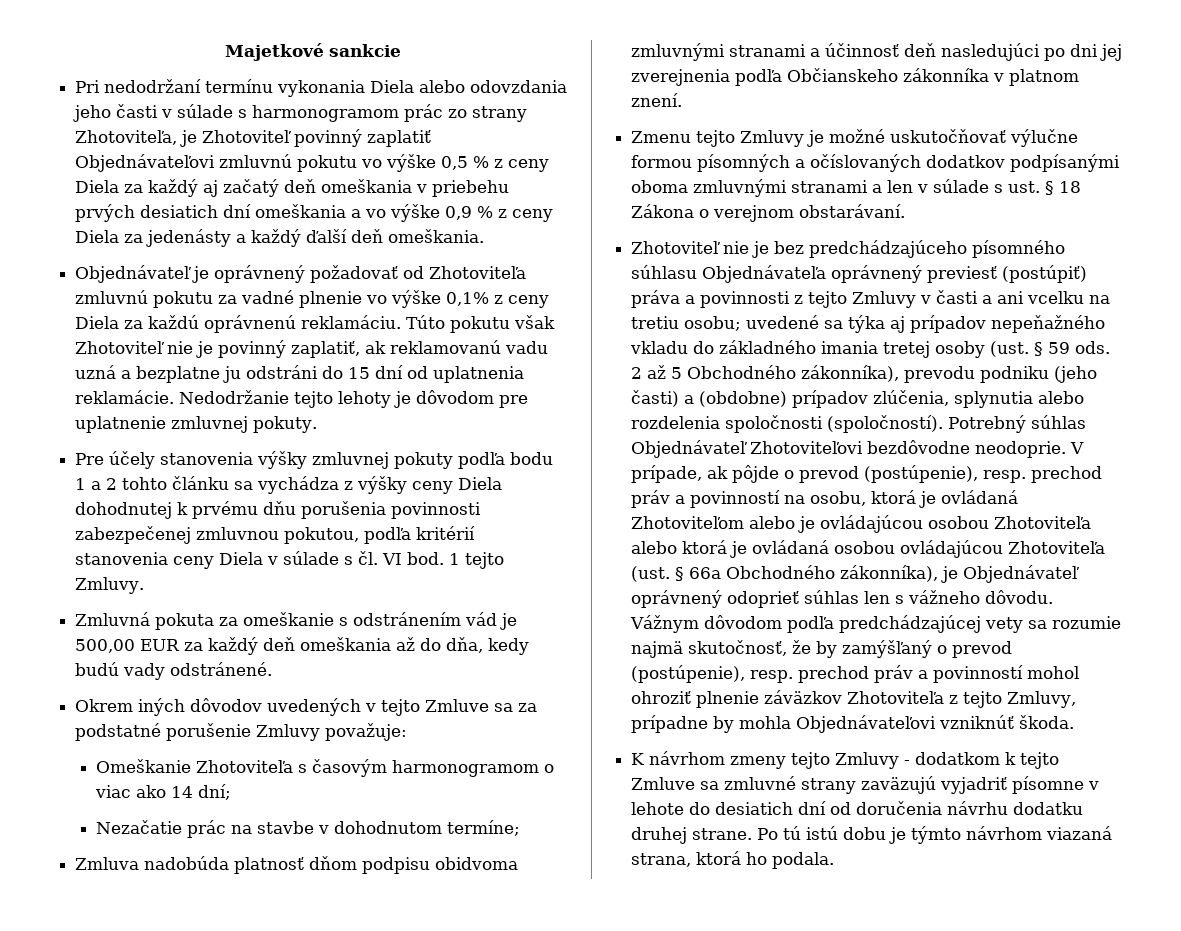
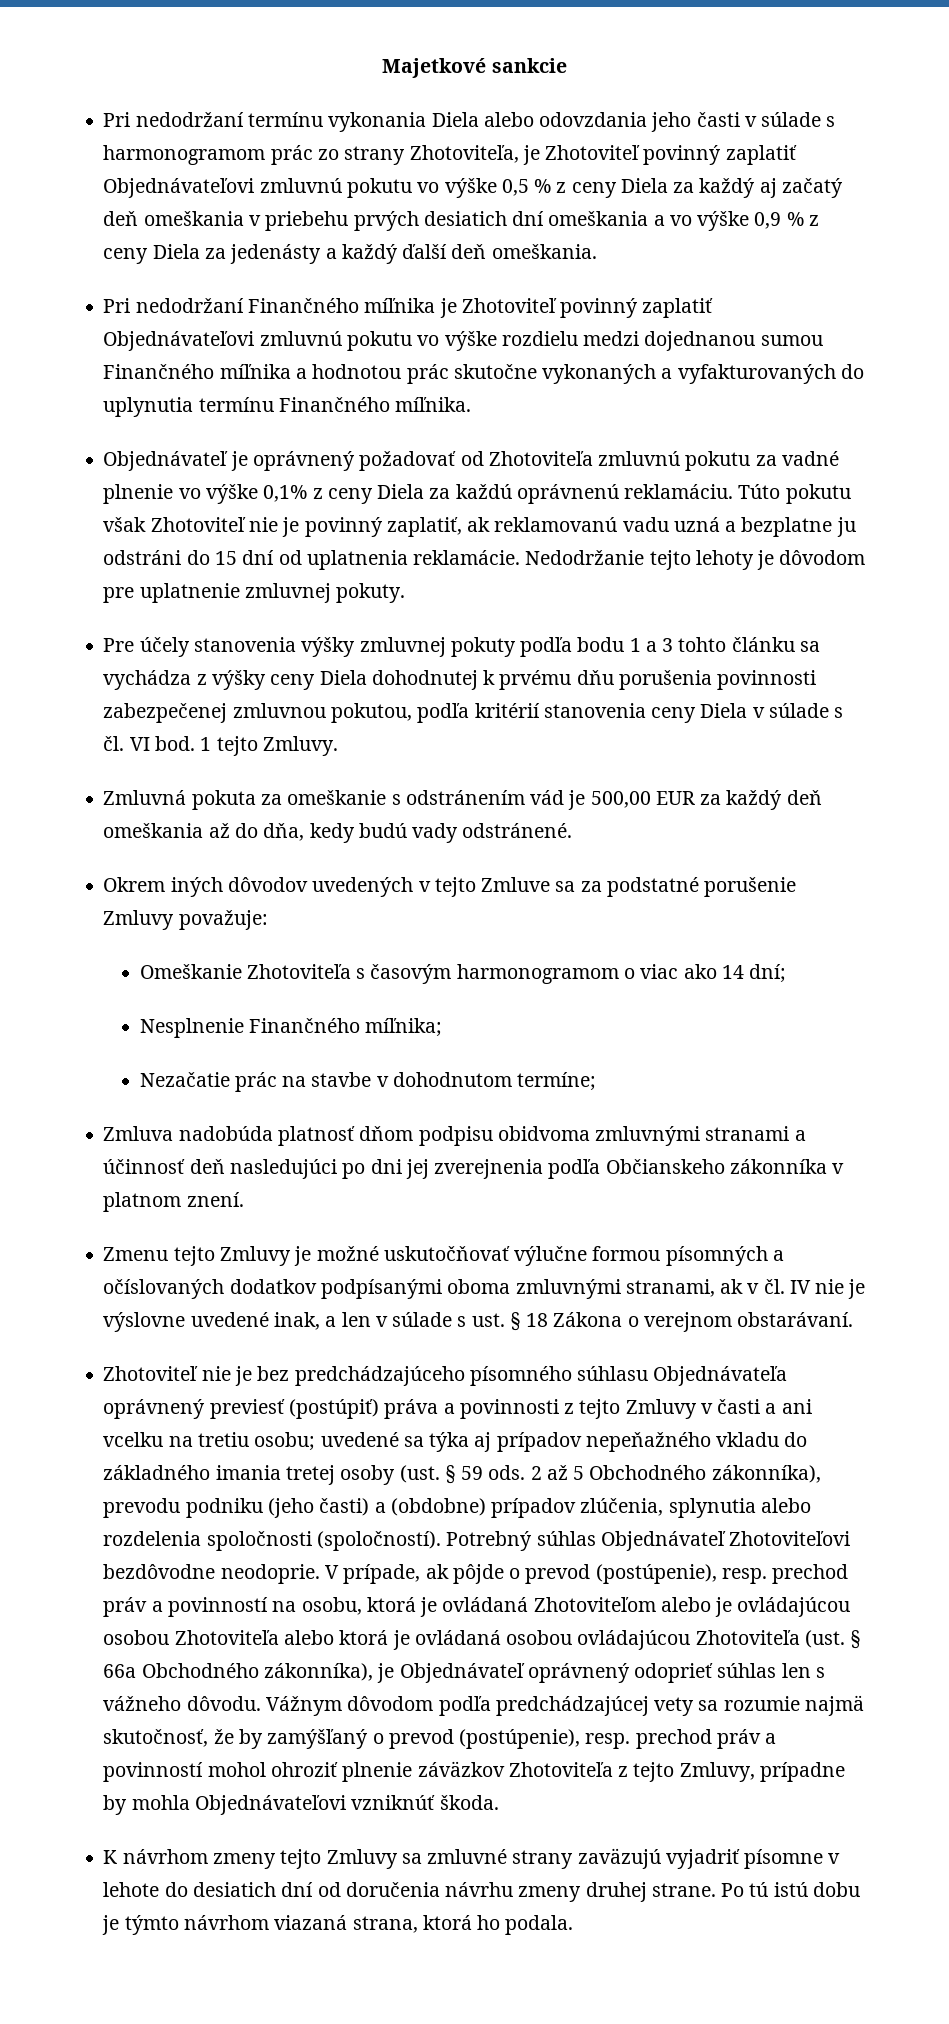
(485, 236) none -> [103,298,714,318] [103,331,823,351] [103,364,864,384] [103,397,472,417] // Pri nedodržaní Finančného míľnika je Zhotoviteľ povinný zaplatiť Objednávateľovi zmluvnú pokutu vo výške rozdielu medzi dojednanou sumou Finančného míľnika a hodnotou prác skutočne vykonaných a vyfakturovaných do uplynutia termínu Finančného míľnika.
[106,478,118,490] 2 -> [662,638,674,652] 3
(232, 792) none -> [139,1018,443,1038] // Nesplnenie Finančného míľnika;
[791,180,869,193] stranami -> [625,1279,866,1299] [103,1312,320,1332] stranami, ak v čl. IV nie je výslovne uvedené inak,
[904,752,1060,769] [631,777,696,790] - dodatkom k tejto Zmluve -> (398, 1859) none
[1013,802,1084,815] dodatku -> [518,1886,582,1902] zmeny

